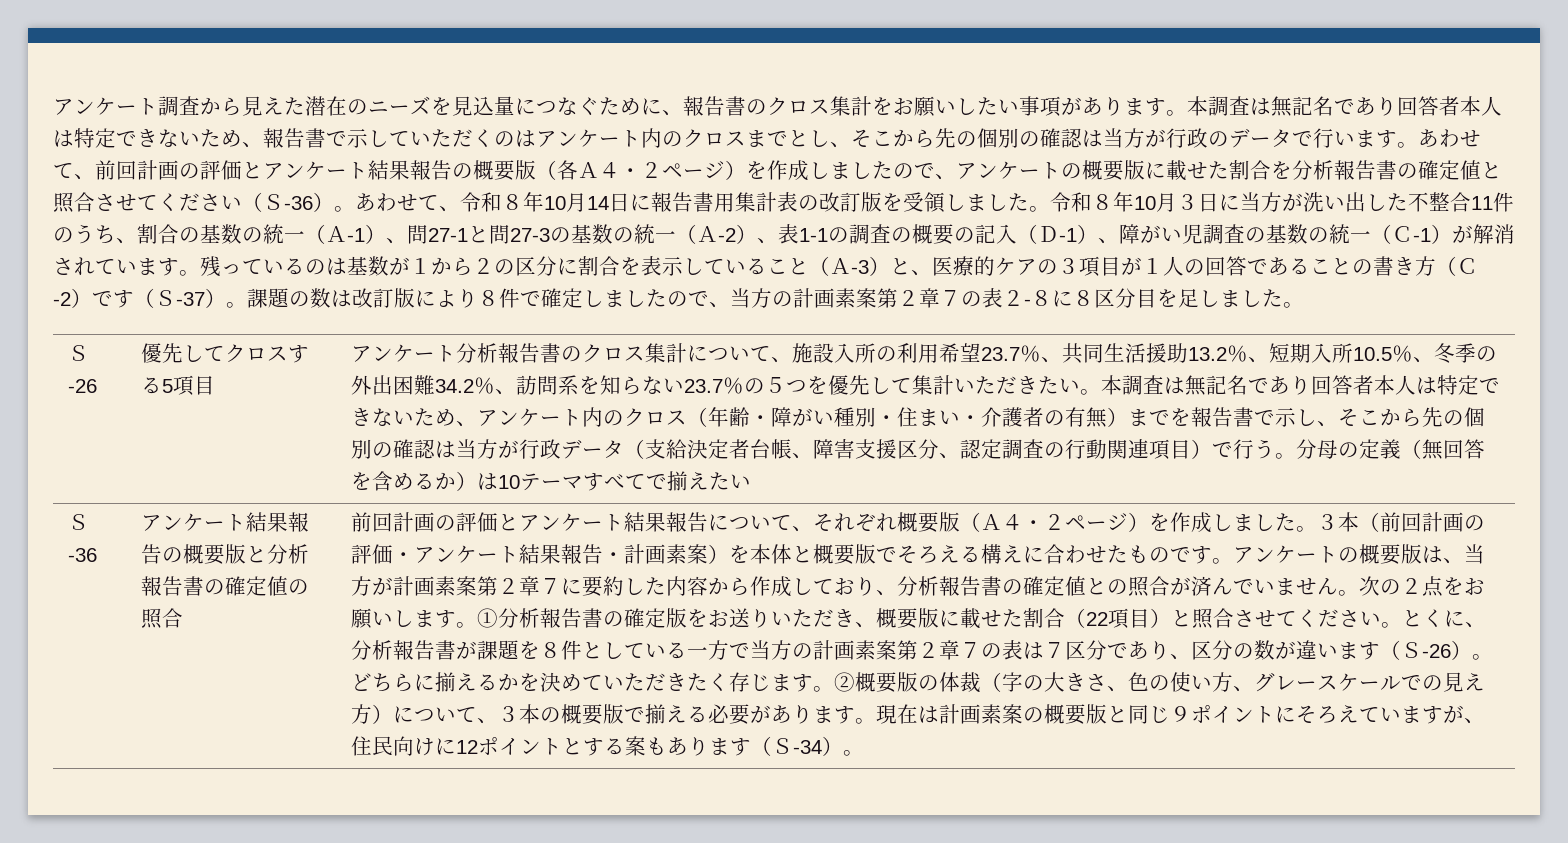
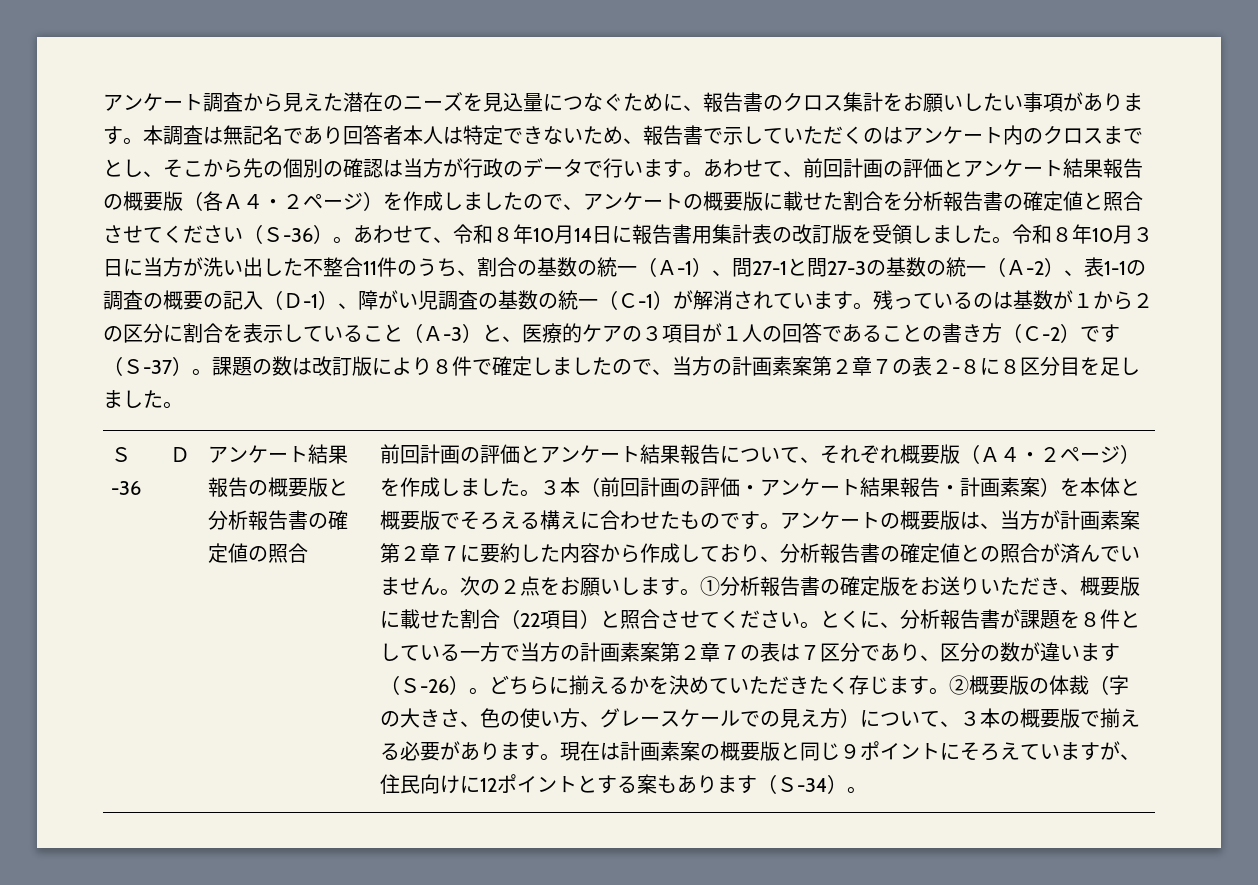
[67,379,97,393] [140,343,309,363] [140,375,215,396] [350,343,1497,364] [350,375,1500,396] [350,407,1485,428] [350,439,1485,460] [350,471,751,491] [67,514,89,530] [67,548,97,562] -26 | 優先してクロスする5項目 | アンケート分析報告書のクロス集計について、施設入所の利用希望23.7％、共同生活援助13.2％、短期入所10.5％、冬季の外出困難34.2％、訪問系を知らない23.7％の５つを優先して集計いただきたい。本調査は無記名であり回答者本人は特定できないため、アンケート内のクロス（年齢・障がい種別・住まい・介護者の有無）までを報告書で示し、そこから先の個別の確認は当方が行政データ（支給決定者台帳、障害支援区分、認定調査の行動関連項目）で行う。分母の定義（無回答を含めるか）は10テーマすべてで揃えたい // Ｓ-36 -> [111,481,142,495] [170,447,191,462] -36 | Ｄ

